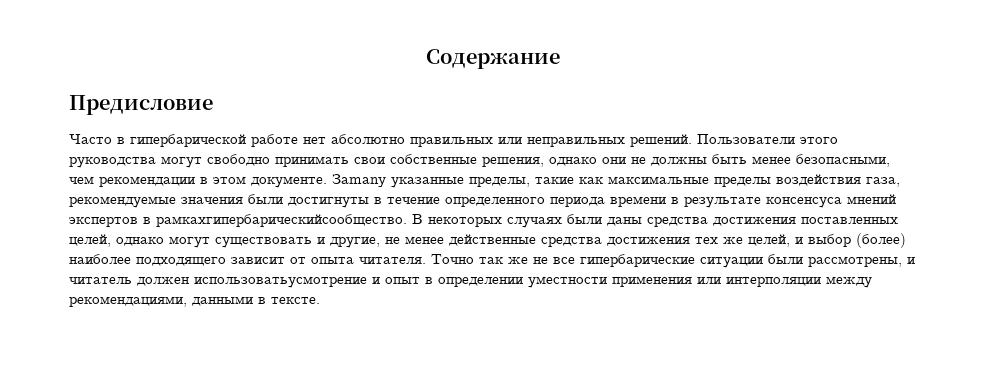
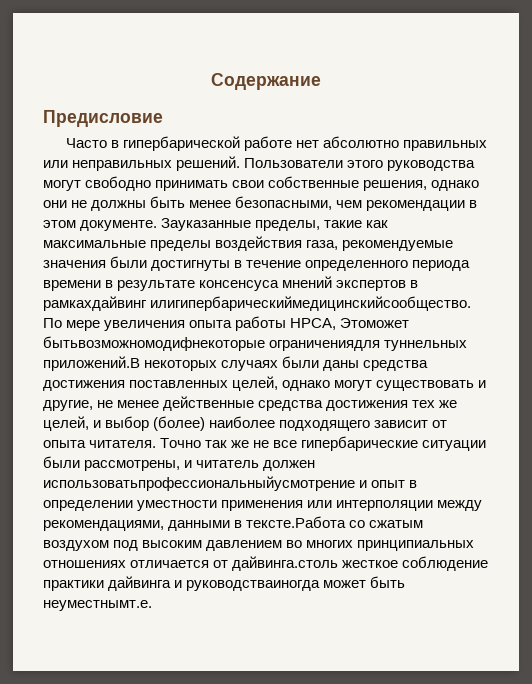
[332,174,464,188] Заmany указанные -> [161,218,252,231] Зауказанные
[156,214,423,227] рамкахгипербарическийсообщество. В -> [43,296,472,311] [43,316,410,331] [43,336,468,351] [43,356,140,371] рамкахдайвинг илигипербарическиймедицинскийсообщество. По мере увеличения опыта работы HPCA, Этоможет бытьвозможномодифнекоторые ограничениядля туннельных приложений.В
[194,276,367,288] использоватьусмотрение -> [43,476,355,491] использоватьпрофессиональныйусмотрение
[271,297,320,304] тексте. -> [246,516,424,528] [43,540,475,551] [43,556,489,571] [43,576,406,591] [43,600,152,611] тексте.Работа со сжатым воздухом под высоким давлением во многих принципиальных отношениях отличается от дайвинга.столь жесткое соблюдение практики дайвинга и руководстваиногда может быть неуместнымт.е.

